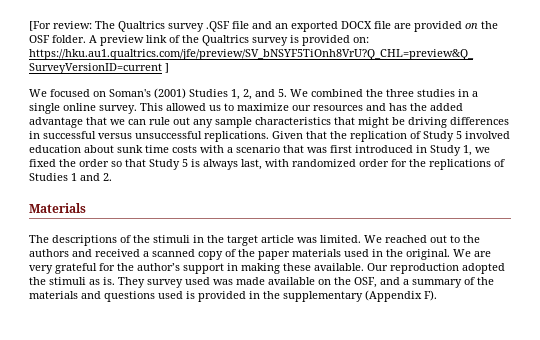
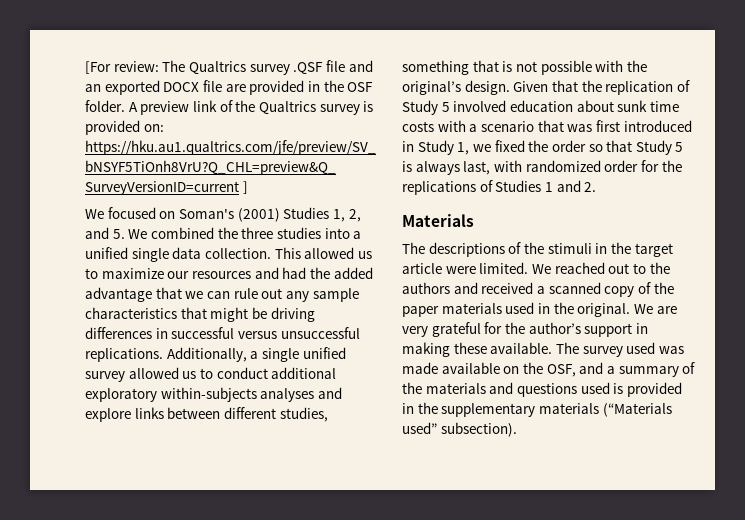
[465,23,478,29] on -> [307,81,320,92] in
[458,89,478,97] [29,103,137,114] in a single online survey. -> [324,228,362,239] [85,247,271,262] into a unified single data collection.
[389,103,407,111] has -> [282,267,307,279] had
(269, 136) none -> [166,347,346,362] [85,367,337,382] [85,387,342,402] [85,407,328,422] [402,60,647,75] [402,80,510,95] Additionally, a single unified survey allowed us to conduct additional exploratory within-subjects analyses and explore links between different studies, something that is not possible with the original’s design.
[297,237,317,243] was -> [445,266,476,274] were
[367,263,505,274] [29,277,145,288] Our reproduction adopted the stimuli as is. They -> [555,342,579,354] The
[365,290,437,302] (Appendix F). -> [538,403,672,417] [402,422,517,437] materials (“Materials used” subsection).

